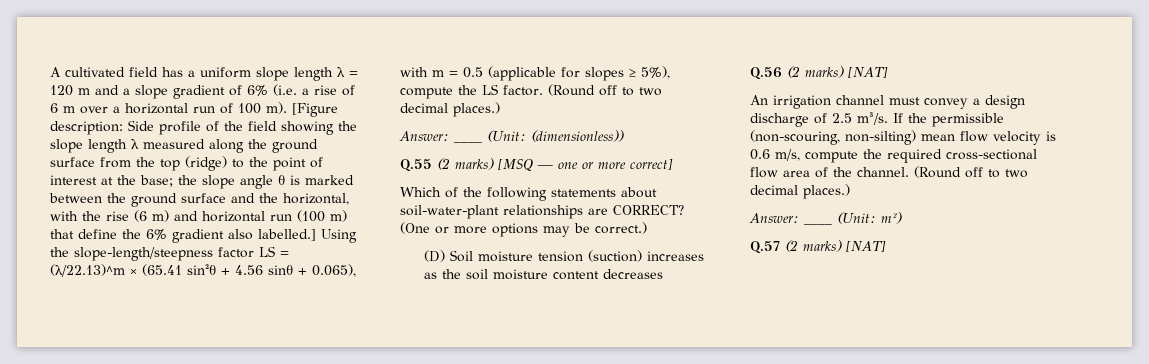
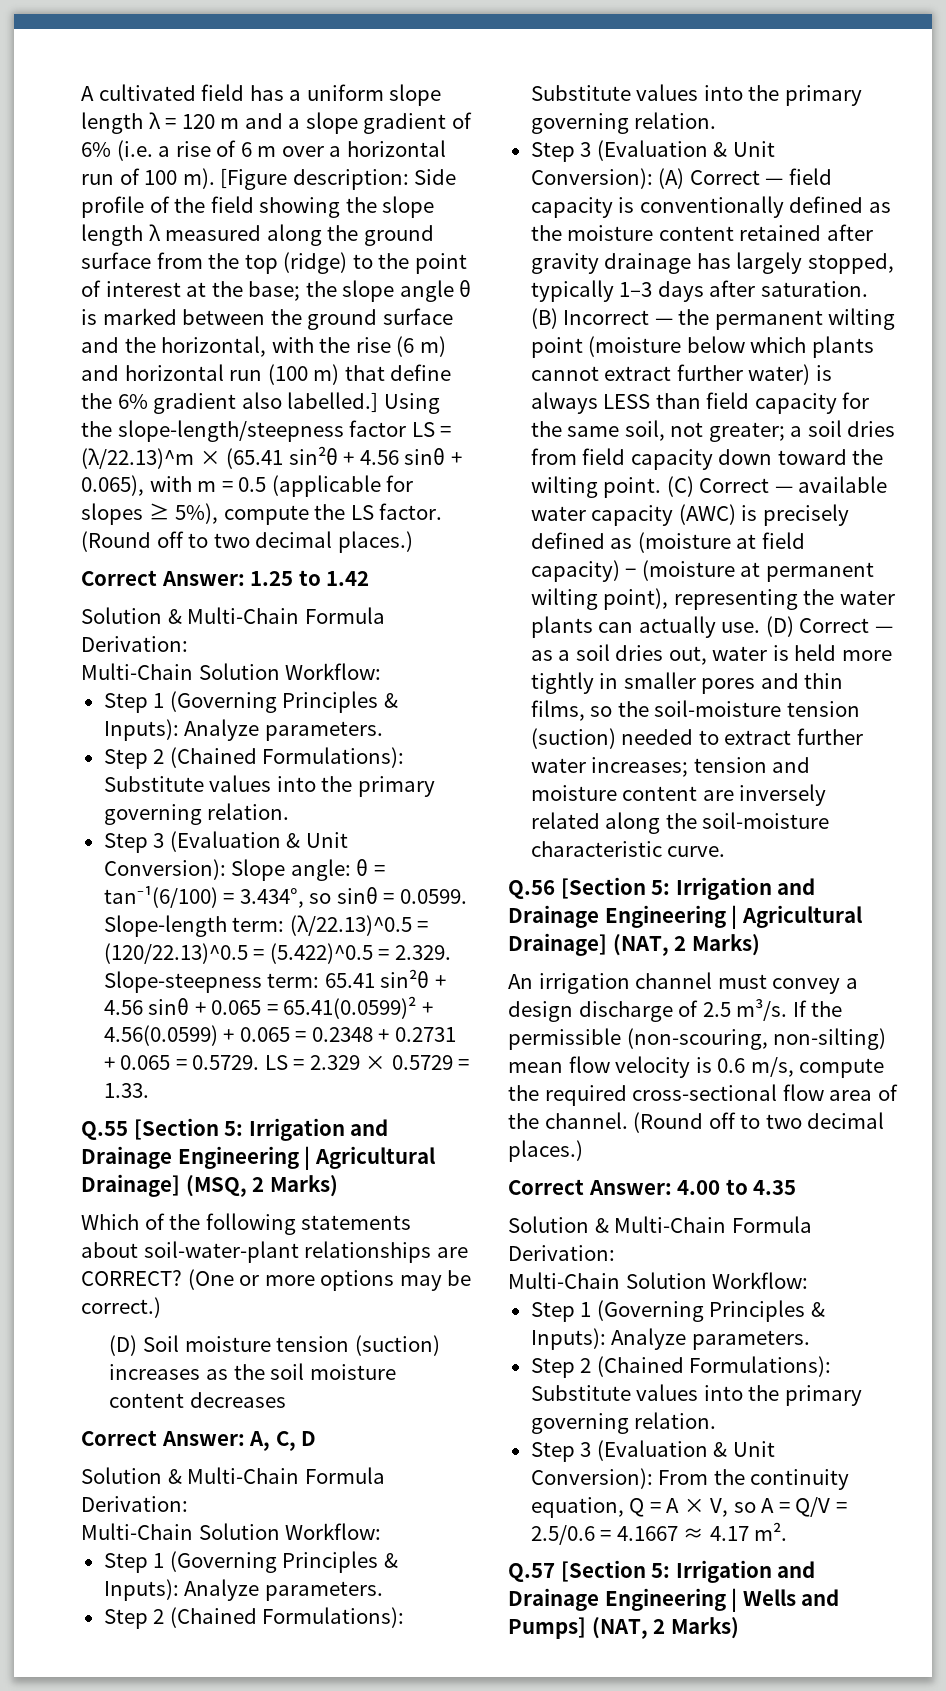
[399,131,449,141] [454,130,624,143] [400,158,673,172] Answer: ____ (Unit: (dimensionless)) // Q.55 (2 marks) [MSQ — one or more correct] -> [81,570,370,586] [81,607,385,624] [81,636,188,652] [81,663,382,680] [103,691,398,713] [103,719,383,741] [103,747,405,769] [103,775,435,797] [103,803,290,825] [103,831,348,853] [103,859,385,881] [103,886,467,908] [103,915,429,937] [103,943,451,964] [103,969,446,993] [103,996,433,1019] [103,1025,456,1046] [103,1055,470,1070] [103,1083,149,1098] [81,1118,389,1141] [81,1146,435,1170] [81,1174,338,1197] Correct Answer: 1.25 to 1.42 // Solution & Multi-Chain Formula Derivation: // Multi-Chain Solution Workflow: // Step 1 (Governing Principles & Inputs): Analyze parameters. // Step 2 (Chained Formulations): Substitute values into the primary governing relation. // Step 3 (Evaluation & Unit Conversion): Slope angle: θ = tan⁻¹(6/100) = 3.434°, so sinθ = 0.0599. Slope-length term: (λ/22.13)^0.5 = (120/22.13)^0.5 = (5.422)^0.5 = 2.329. Slope-steepness term: 65.41 sin²θ + 4.56 sinθ + 0.065 = 65.41(0.0599)² + 4.56(0.0599) + 0.065 = 0.2348 + 0.2731 + 0.065 = 0.5729. LS = 2.329 × 0.5729 = 1.33. // Q.55 [Section 5: Irrigation and Drainage Engineering | Agricultural Drainage] (MSQ, 2 Marks)
[750,66,888,80] Q.56 (2 marks) [NAT] -> [81,1430,317,1451] [81,1467,385,1484] [81,1496,188,1512] [81,1523,382,1540] [103,1551,398,1573] [103,1579,383,1601] [103,1607,405,1629] [530,84,862,106] [530,112,717,134] [530,140,775,162] [530,168,832,189] [530,196,891,218] [530,224,873,241] [530,252,894,274] [530,280,868,302] [530,308,896,330] [530,336,874,358] [530,364,832,385] [530,392,870,414] [530,420,896,442] [530,448,884,470] [530,476,888,498] [530,504,849,526] [530,532,805,553] [530,560,874,582] [530,588,895,610] [530,616,893,638] [530,644,892,665] [530,672,844,694] [530,700,860,721] [530,728,863,749] [530,757,811,777] [530,784,827,806] [530,812,830,834] [530,841,726,857] [508,877,816,900] [508,905,862,929] [508,933,760,956] Correct Answer: A, C, D // Solution & Multi-Chain Formula Derivation: // Multi-Chain Solution Workflow: // Step 1 (Governing Principles & Inputs): Analyze parameters. // Step 2 (Chained Formulations): Substitute values into the primary governing relation. // Step 3 (Evaluation & Unit Conversion): (A) Correct — field capacity is conventionally defined as the moisture content retained after gravity drainage has largely stopped, typically 1–3 days after saturation. (B) Incorrect — the permanent wilting point (moisture below which plants cannot extract further water) is always LESS than field capacity for the same soil, not greater; a soil dries from field capacity down toward the wilting point. (C) Correct — available water capacity (AWC) is precisely defined as (moisture at field capacity) − (moisture at permanent wilting point), representing the water plants can actually use. (D) Correct — as a soil dries out, water is held more tightly in smaller pores and thin films, so the soil-moisture tension (suction) needed to extract further water increases; tension and moisture content are inversely related along the soil-moisture characteristic curve. // Q.56 [Section 5: Irrigation and Drainage Engineering | Agricultural Drainage] (NAT, 2 Marks)
[749,213,799,223] [804,212,902,225] [750,240,886,254] Answer: ____ (Unit: m²) // Q.57 (2 marks) [NAT] -> [508,1179,797,1195] [508,1216,812,1233] [508,1245,615,1261] [508,1272,809,1289] [530,1300,825,1322] [530,1328,810,1350] [530,1356,832,1378] [530,1384,862,1406] [530,1412,717,1434] [530,1440,775,1462] [530,1468,850,1490] [530,1497,847,1518] [530,1522,788,1545] [508,1560,816,1583] [508,1588,840,1612] [508,1617,739,1639] Correct Answer: 4.00 to 4.35 // Solution & Multi-Chain Formula Derivation: // Multi-Chain Solution Workflow: // Step 1 (Governing Principles & Inputs): Analyze parameters. // Step 2 (Chained Formulations): Substitute values into the primary governing relation. // Step 3 (Evaluation & Unit Conversion): From the continuity equation, Q = A × V, so A = Q/V = 2.5/0.6 = 4.1667 ≈ 4.17 m². // Q.57 [Section 5: Irrigation and Drainage Engineering | Wells and Pumps] (NAT, 2 Marks)

